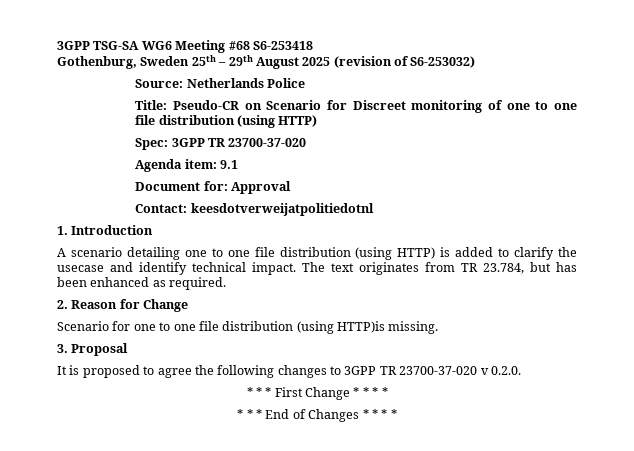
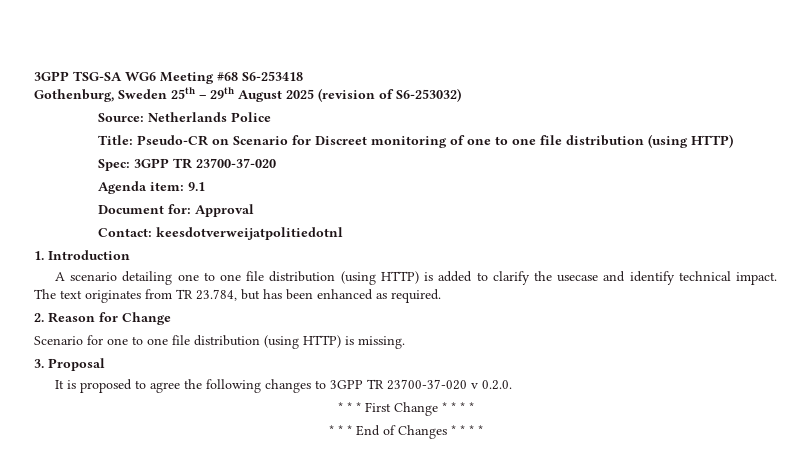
[337,321,385,333] HTTP)is -> [303,335,354,348] HTTP) is

